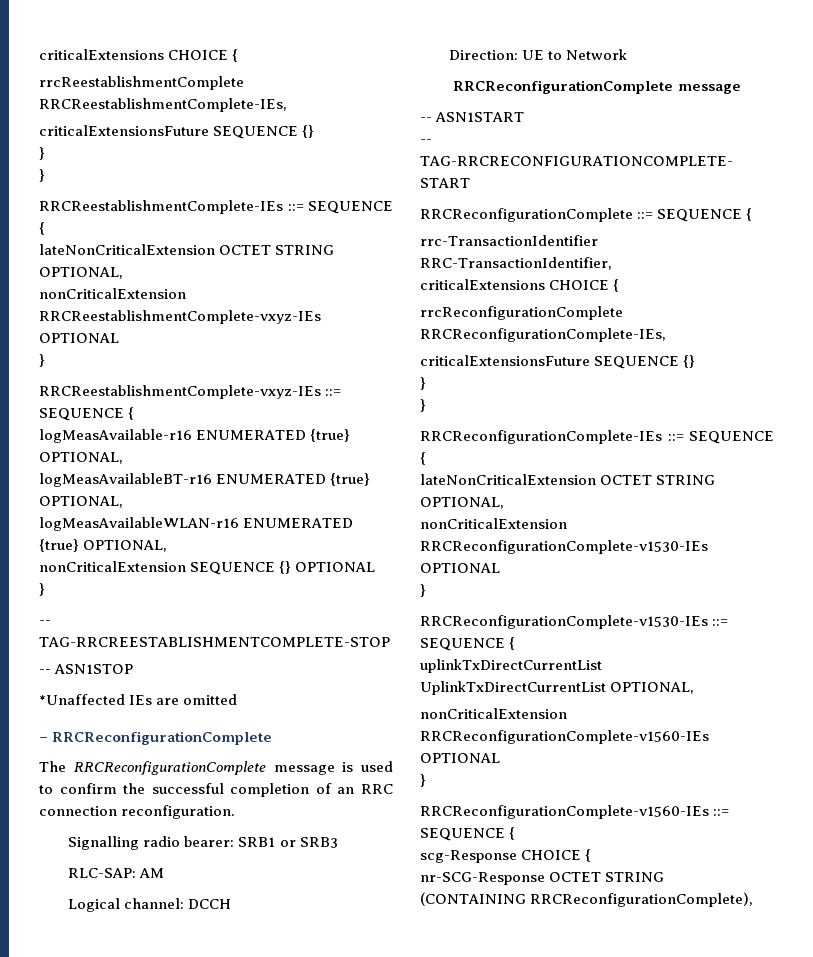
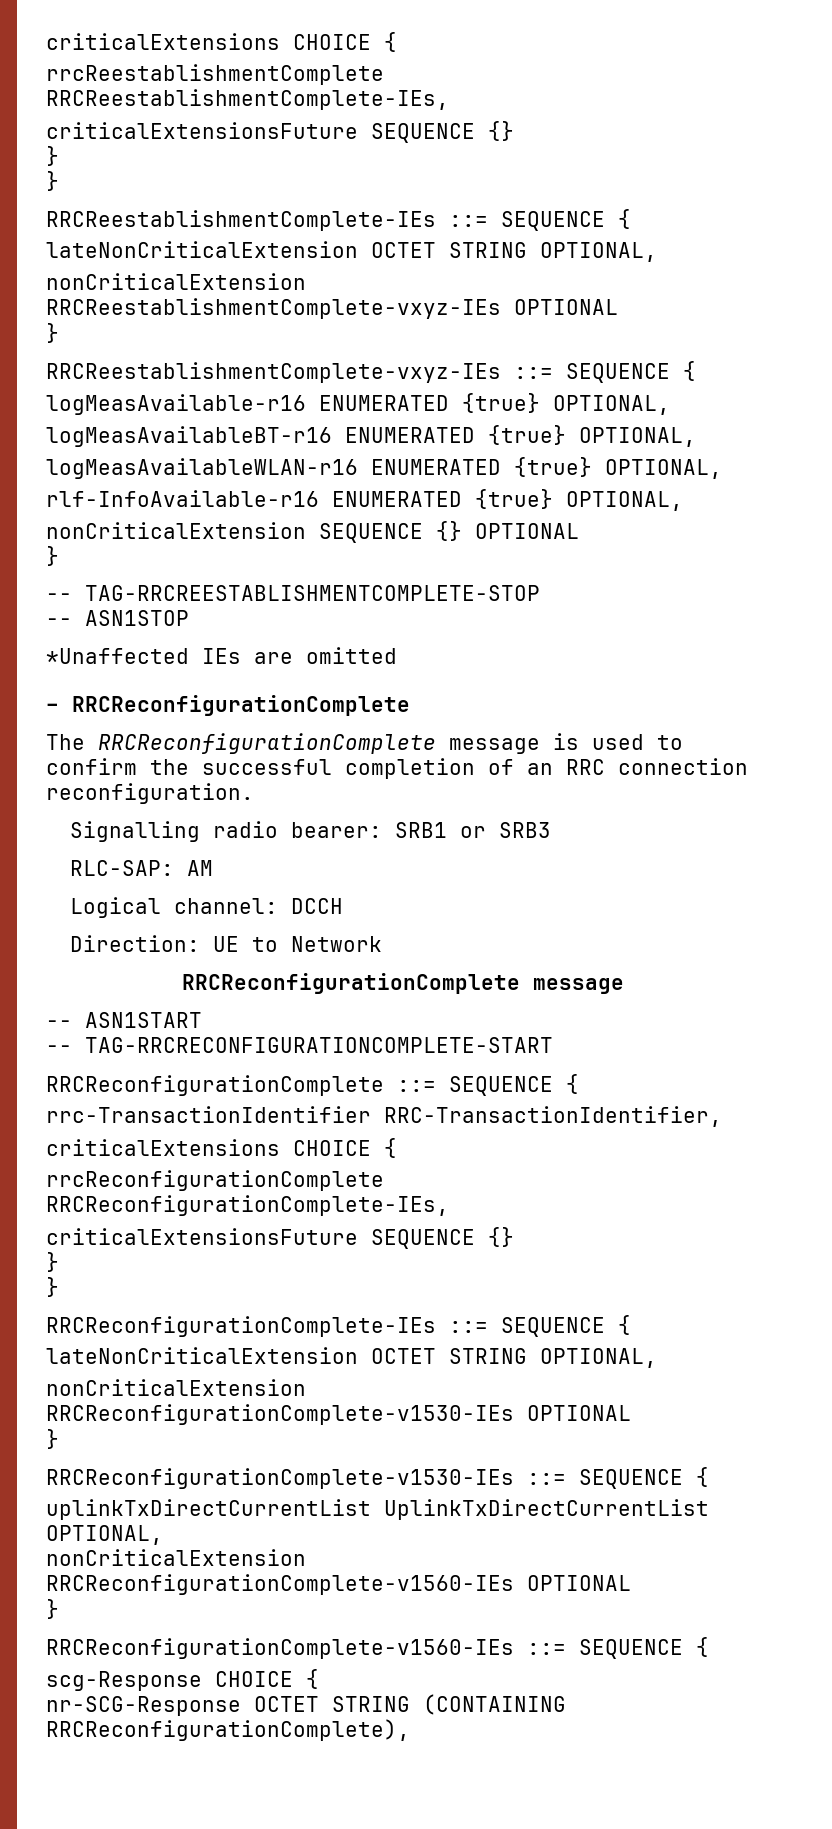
(168, 546) none -> [46,489,683,511] // rlf-InfoAvailable-r16 ENUMERATED {true} OPTIONAL,

